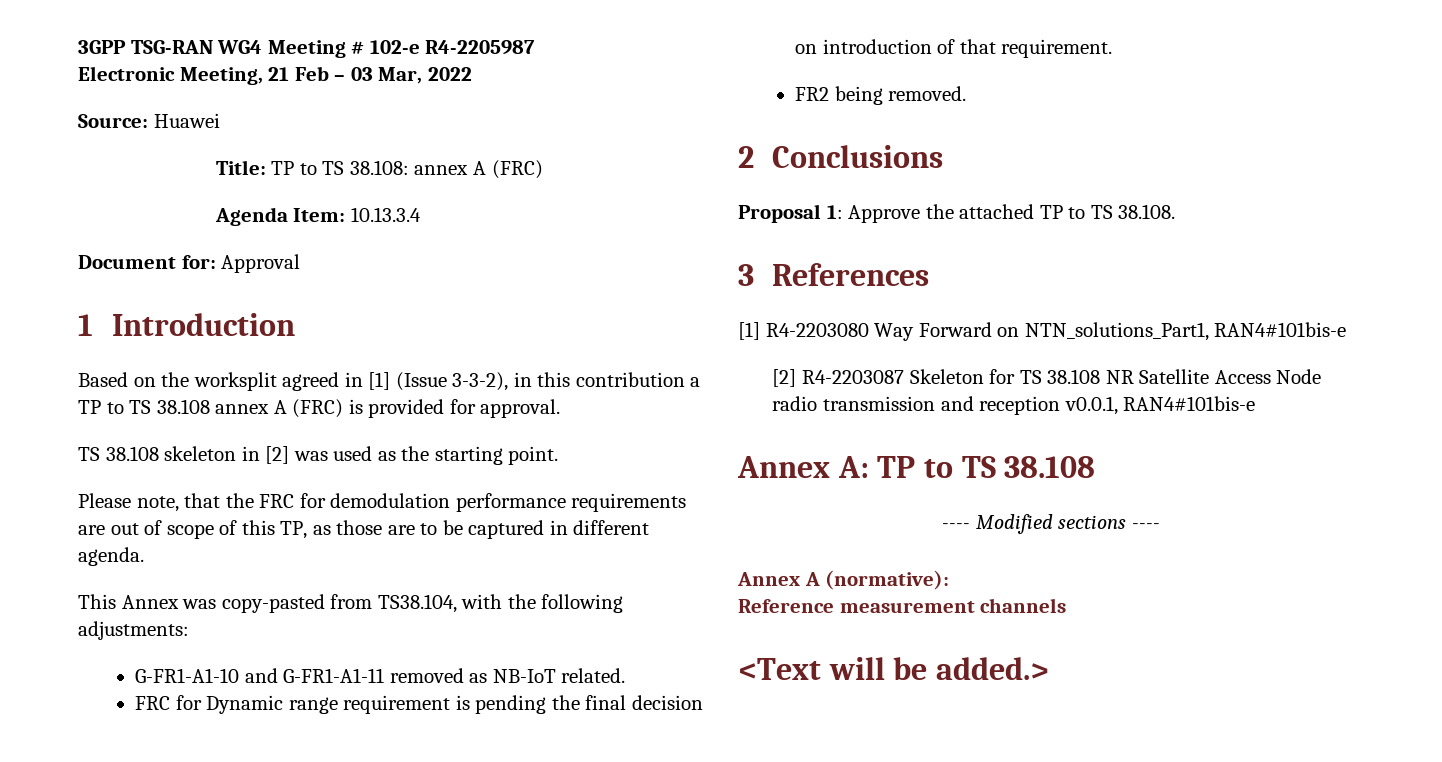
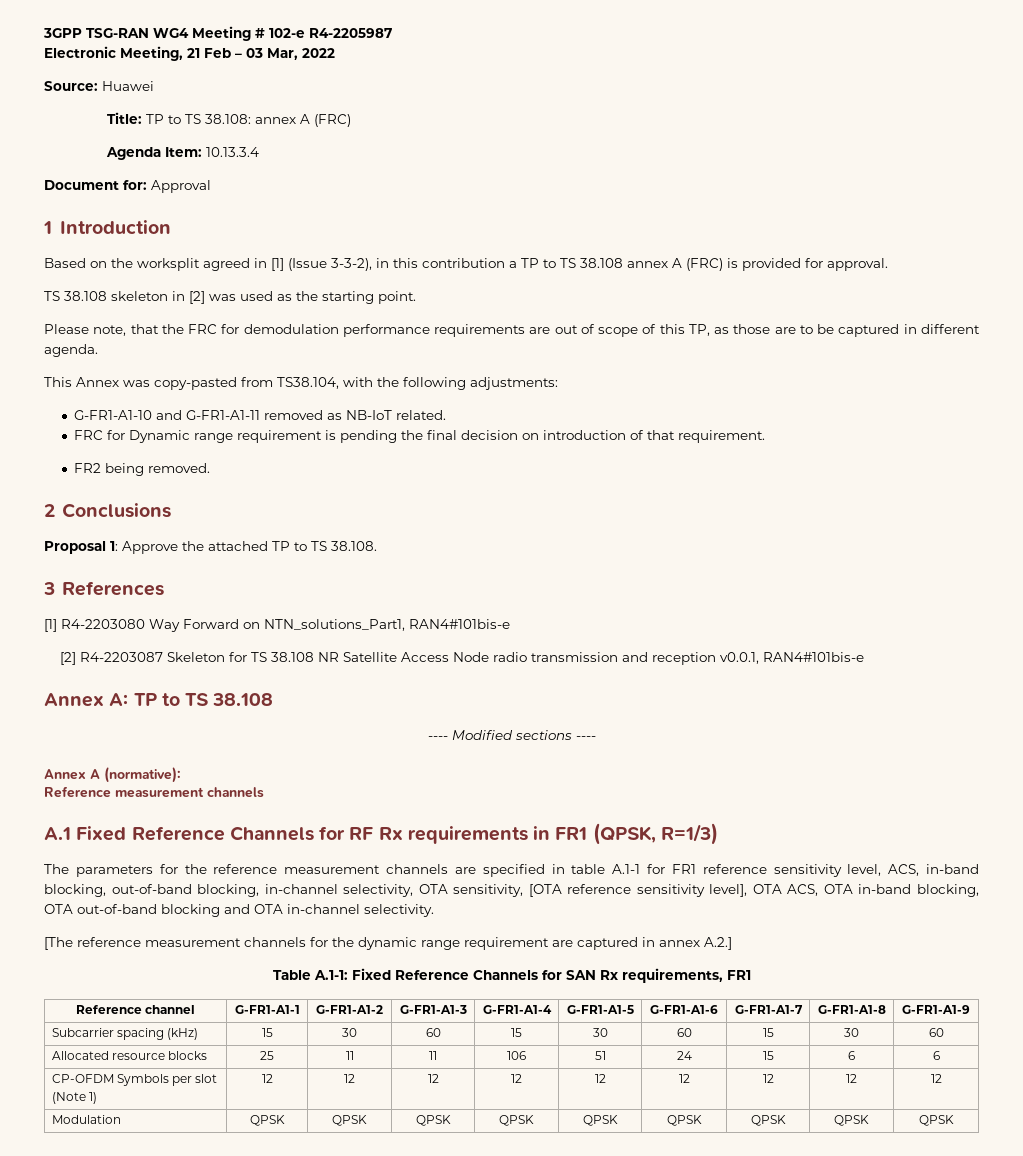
[738,657,1049,680] <Text will be added.> -> [44,823,718,845] [44,864,980,877] [44,884,979,897] [44,904,434,917] [44,937,732,950] [272,968,751,983] [75,1005,196,1014] [234,1005,300,1014] [316,1005,383,1014] [399,1005,467,1014] [482,1005,552,1014] [566,1005,634,1014] [650,1005,718,1014] [734,1005,803,1014] [817,1005,886,1014] [902,1005,970,1014] [51,1028,199,1040] [261,1028,273,1037] [342,1028,357,1037] [425,1028,441,1037] [511,1028,522,1037] [592,1028,608,1037] [676,1028,692,1037] [762,1028,774,1037] [844,1028,859,1037] [928,1028,944,1037] [51,1051,208,1060] [260,1051,274,1060] [345,1051,354,1060] [429,1051,437,1060] [507,1051,526,1060] [594,1051,606,1060] [676,1051,692,1060] [762,1051,774,1060] [848,1051,855,1060] [932,1051,940,1060] [51,1074,218,1086] [51,1092,97,1104] [261,1074,273,1083] [344,1074,355,1083] [427,1074,439,1083] [511,1074,522,1083] [594,1074,606,1083] [678,1074,690,1083] [762,1074,774,1083] [846,1074,857,1083] [930,1074,942,1083] [51,1115,121,1124] [249,1115,285,1126] [332,1115,367,1126] [415,1115,451,1126] [499,1115,534,1126] [582,1115,618,1126] [666,1115,702,1126] [750,1115,786,1126] [834,1115,869,1126] [918,1115,954,1126] A.1 Fixed Reference Channels for RF Rx requirements in FR1 (QPSK, R=1/3) // The parameters for the reference measurement channels are specified in table A.1-1 for FR1 reference sensitivity level, ACS, in-band blocking, out-of-band blocking, in-channel selectivity, OTA sensitivity, [OTA reference sensitivity level], OTA ACS, OTA in-band blocking, OTA out-of-band blocking and OTA in-channel selectivity. // [The reference measurement channels for the dynamic range requirement are captured in annex A.2.] // Table A.1-1: Fixed Reference Channels for SAN Rx requirements, FR1 // Reference channel | G-FR1-A1-1 | G-FR1-A1-2 | G-FR1-A1-3 | G-FR1-A1-4 | G-FR1-A1-5 | G-FR1-A1-6 | G-FR1-A1-7 | G-FR1-A1-8 | G-FR1-A1-9 // Subcarrier spacing (kHz) | 15 | 30 | 60 | 15 | 30 | 60 | 15 | 30 | 60 // Allocated resource blocks | 25 | 11 | 11 | 106 | 51 | 24 | 15 | 6 | 6 // CP-OFDM Symbols per slot (Note 1) | 12 | 12 | 12 | 12 | 12 | 12 | 12 | 12 | 12 // Modulation | QPSK | QPSK | QPSK | QPSK | QPSK | QPSK | QPSK | QPSK | QPSK

